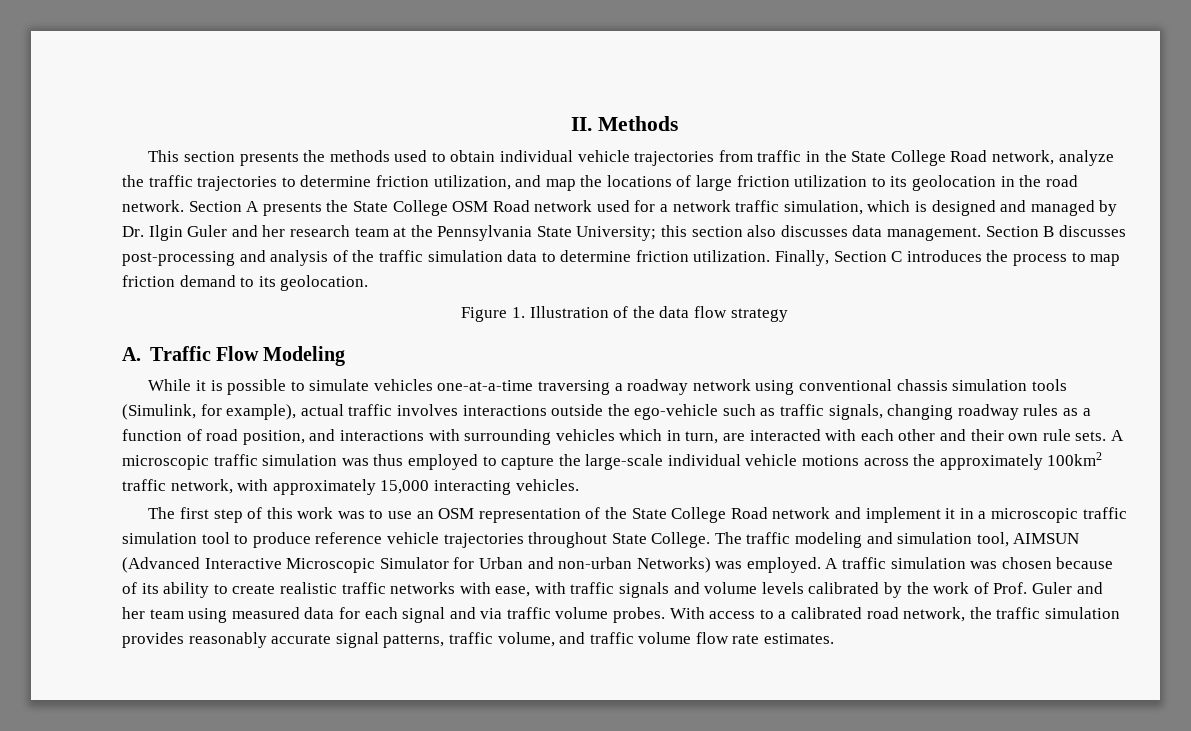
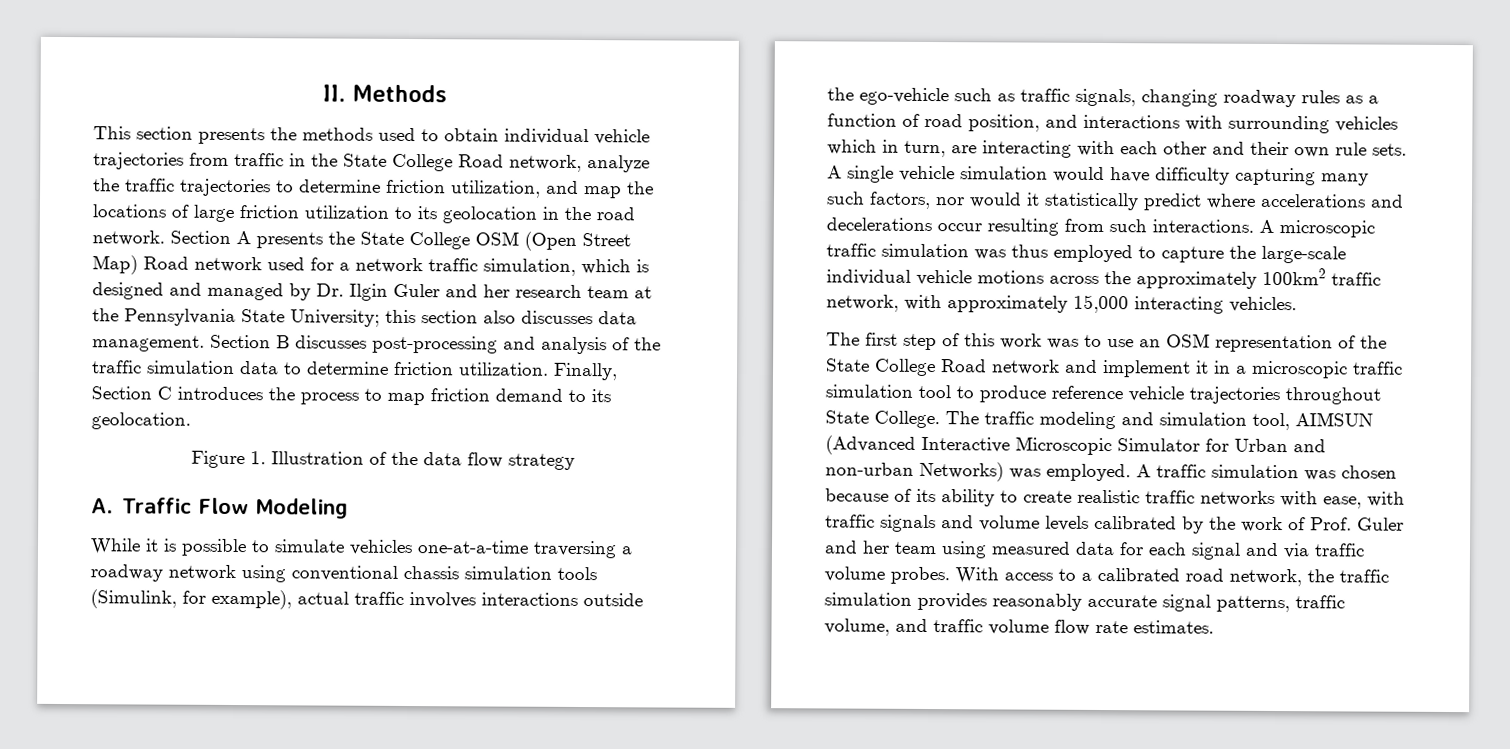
(489, 206) none -> [524,231,631,251] [92,255,138,275] (Open Street Map)
[749,429,821,441] interacted -> [982,140,1072,158] interacting
(1124, 435) none -> [847,165,1369,186] [826,191,1404,211] [826,217,1274,236] single vehicle simulation would have difficulty capturing many such factors, nor would it statistically predict where accelerations and decelerations occur resulting from such interactions. A

